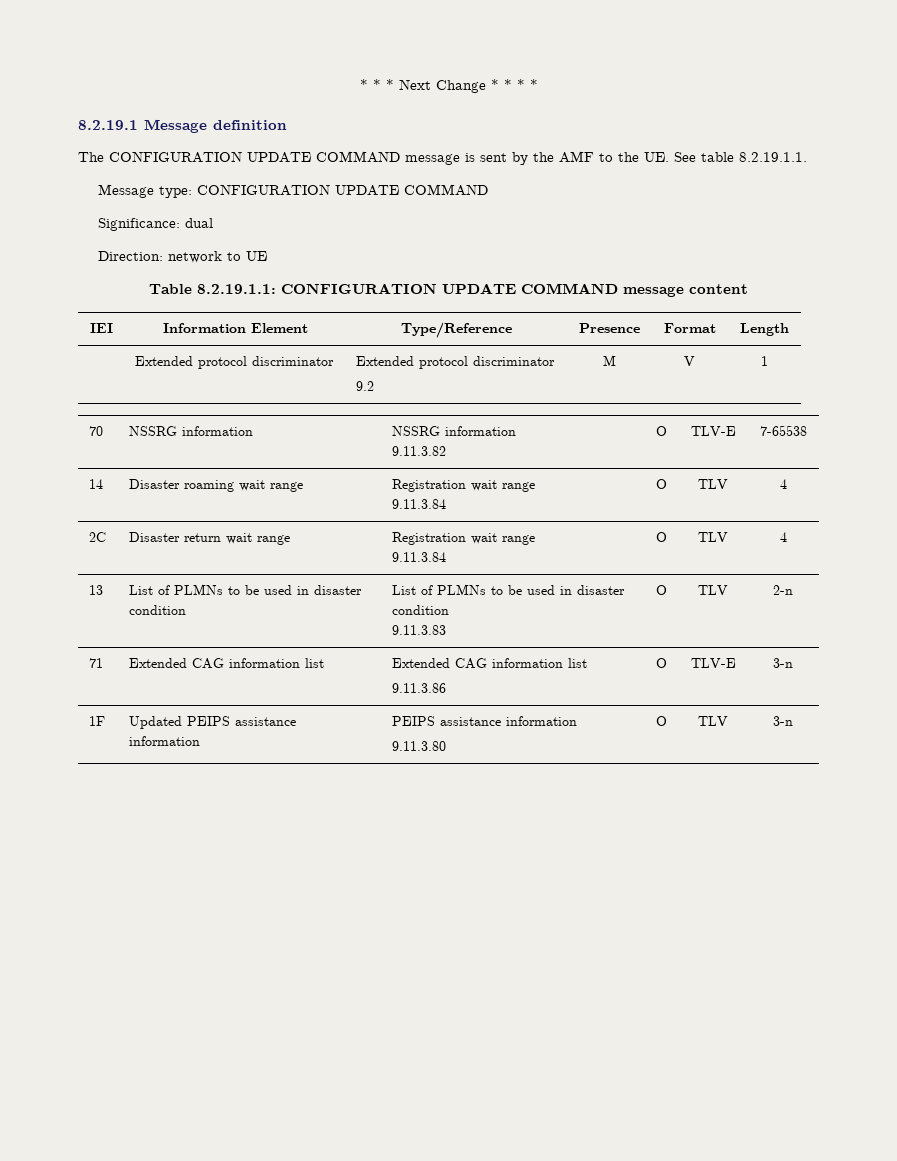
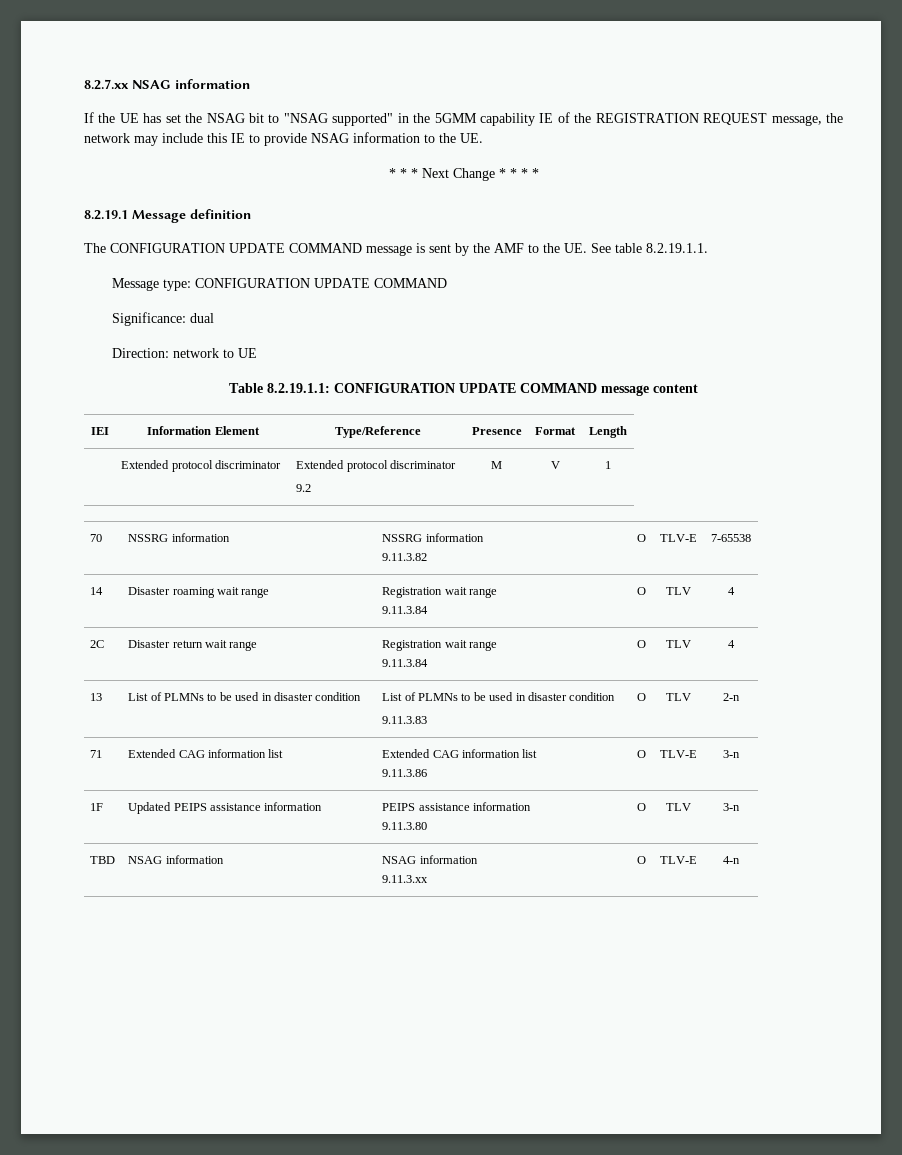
(359, 84) none -> [84,79,250,90] [84,112,844,126] [84,132,483,146] 8.2.7.xx NSAG information // If the UE has set the NSAG bit to "NSAG supported" in the 5GMM capability IE of the REGISTRATION REQUEST message, the network may include this IE to provide NSAG information to the UE. //
(793, 721) none -> [90,856,116,864] [128,855,224,864] [382,855,478,864] [382,875,429,883] [637,856,646,864] [659,856,697,864] [722,856,740,864] // TBD | NSAG information | NSAG information // 9.11.3.xx | O | TLV-E | 4-n

